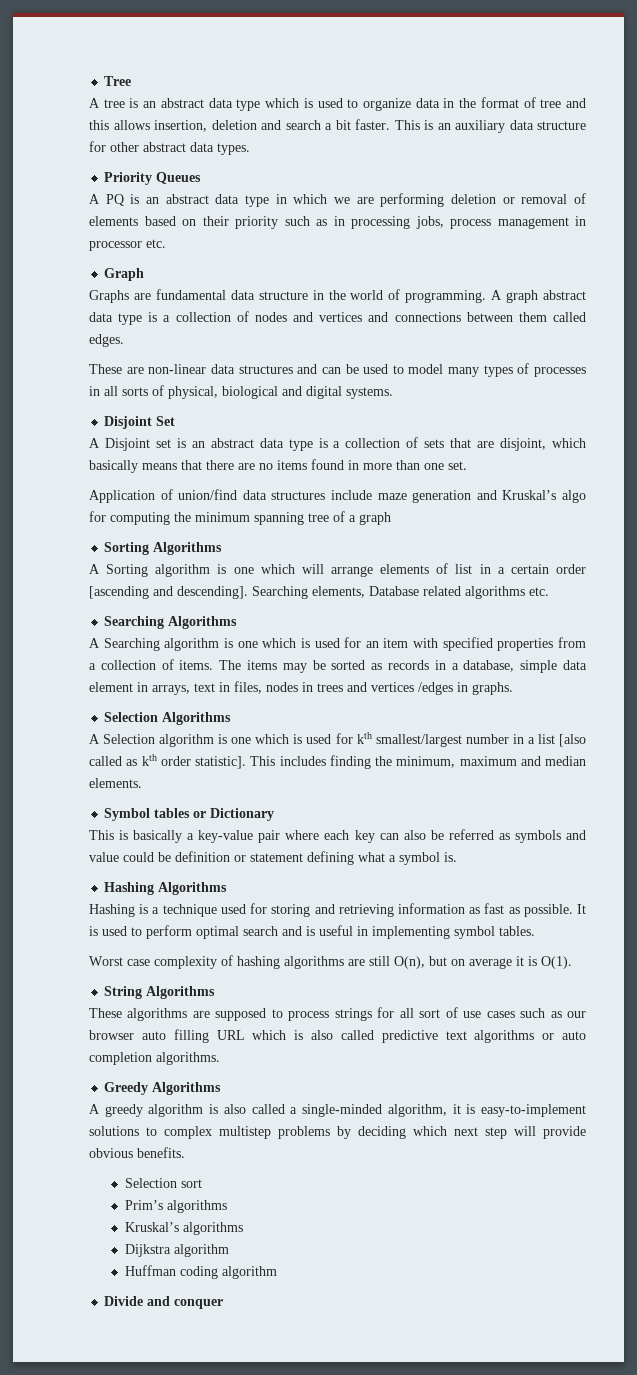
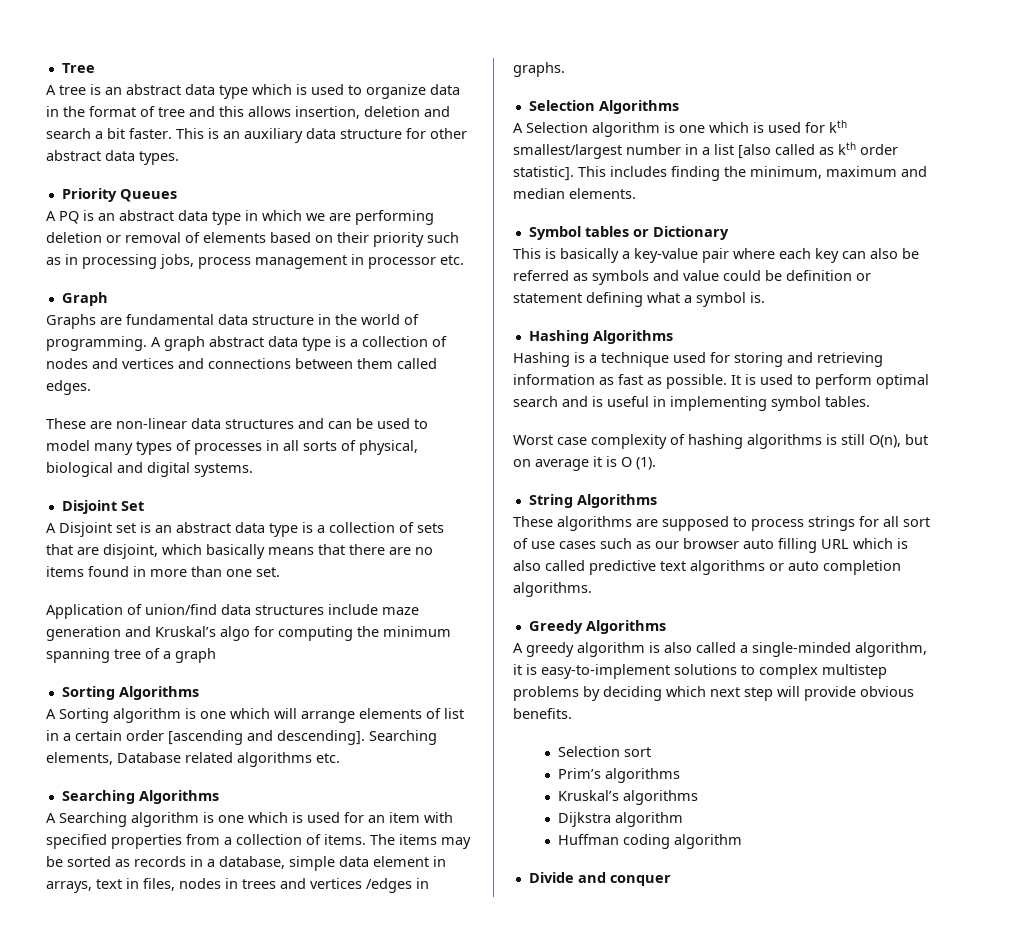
[348,959,365,966] are -> [826,434,837,445] is
[541,956,572,969] O(1). -> [621,457,656,470] O (1).

